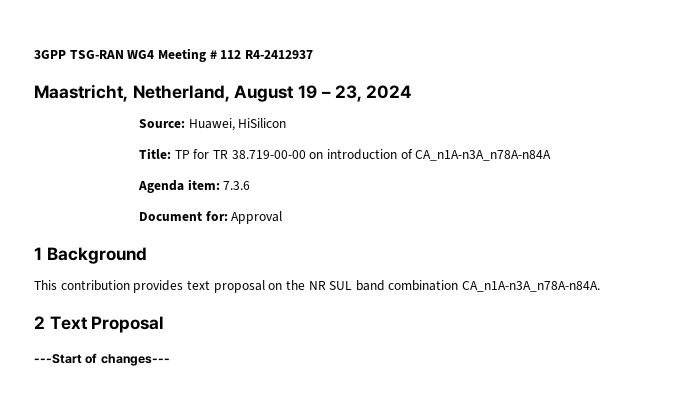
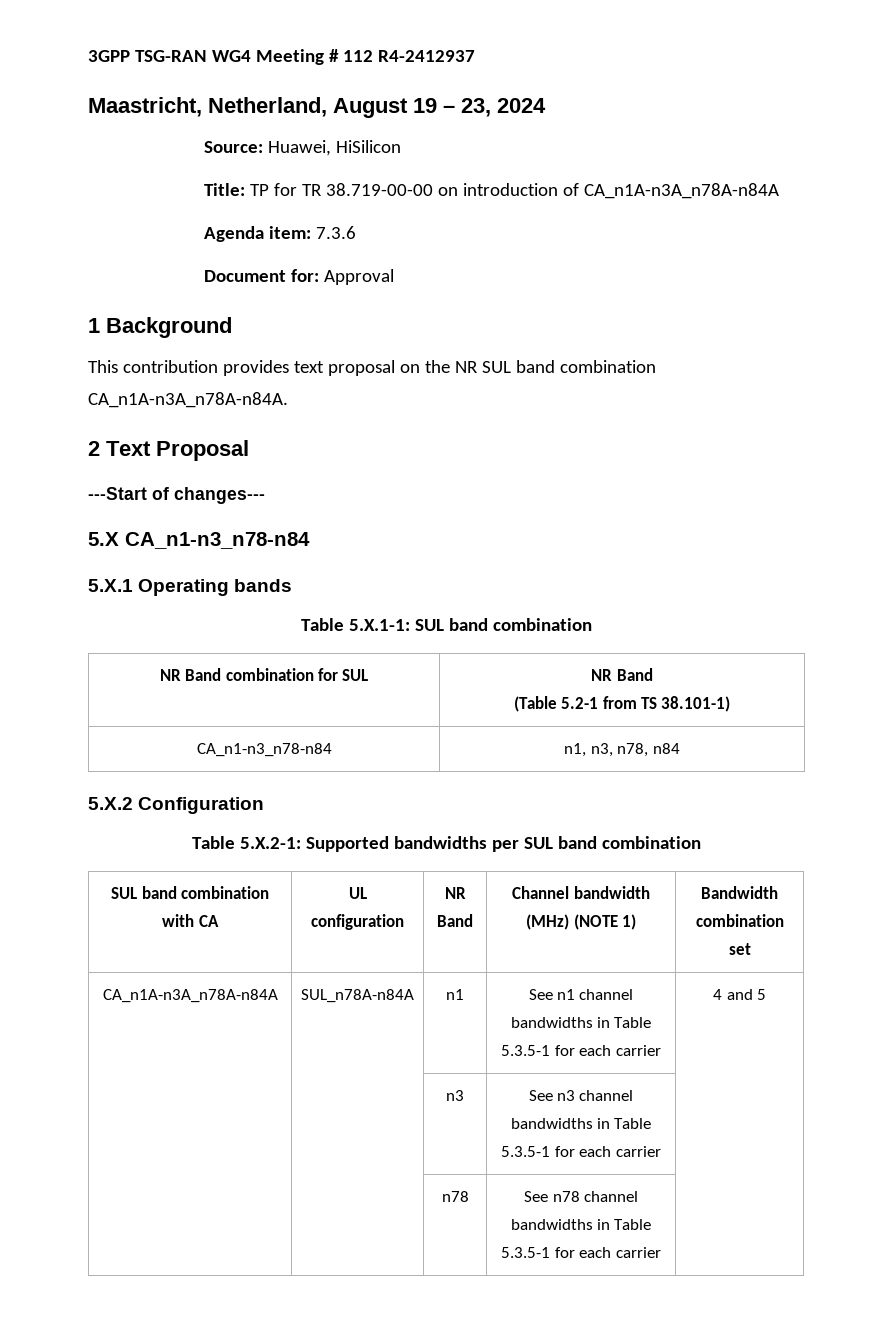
(170, 360) none -> [88,532,310,549] [88,579,293,596] [301,618,592,631] [159,668,369,681] [591,668,653,681] [513,696,731,712] [196,743,332,757] [564,743,680,757] [88,797,265,814] [192,836,701,852] [111,886,269,899] [162,914,219,927] [348,887,367,899] [311,914,404,930] [444,887,466,899] [437,914,473,927] [512,886,650,899] [526,914,636,930] [701,886,778,899] [695,914,784,927] [728,943,751,955] [102,989,278,1003] [301,989,414,1003] [446,989,464,1000] [528,989,634,1000] [510,1017,652,1028] [501,1045,661,1056] [713,989,766,1000] [446,1090,464,1101] [528,1090,634,1101] [510,1118,652,1129] [501,1146,661,1157] [441,1191,469,1202] [524,1191,638,1202] [510,1219,652,1230] [501,1247,661,1258] // 5.X CA_n1-n3_n78-n84 // 5.X.1 Operating bands // Table 5.X.1-1: SUL band combination // NR Band combination for SUL | NR Band // (Table 5.2-1 from TS 38.101-1) // CA_n1-n3_n78-n84 | n1, n3, n78, n84 // 5.X.2 Configuration // Table 5.X.2-1: Supported bandwidths per SUL band combination // SUL band combination with CA | UL configuration | NR Band | Channel bandwidth (MHz) (NOTE 1) | Bandwidth combination set // CA_n1A-n3A_n78A-n84A | SUL_n78A-n84A | n1 | See n1 channel bandwidths in Table 5.3.5-1 for each carrier | 4 and 5 // | | n3 | See n3 channel bandwidths in Table 5.3.5-1 for each carrier | // | | n78 | See n78 channel bandwidths in Table 5.3.5-1 for each carrier |

